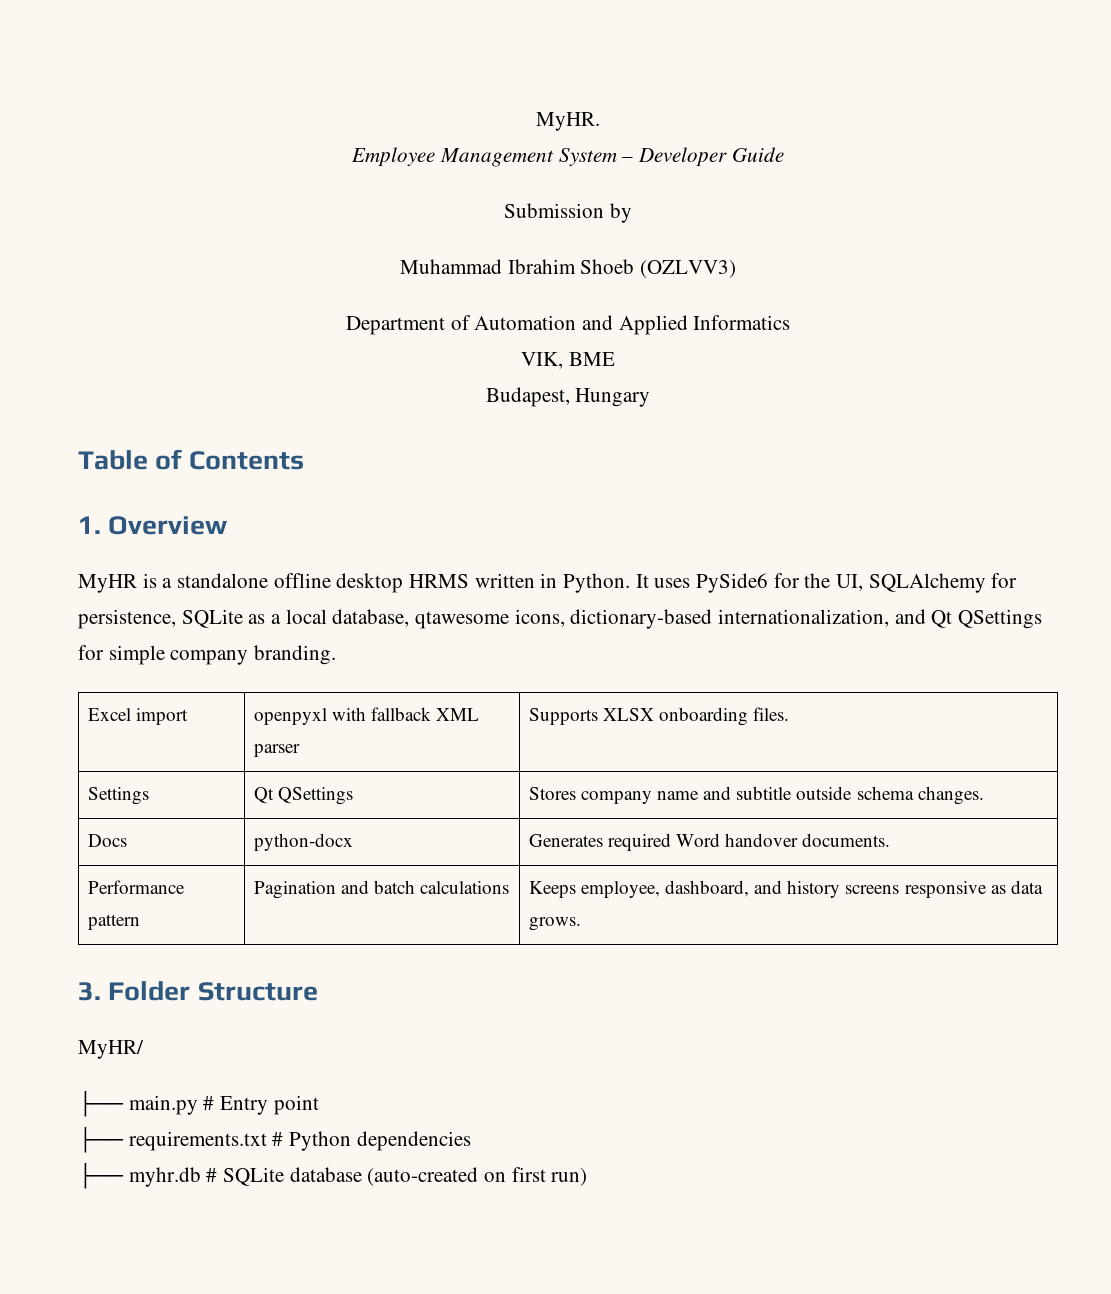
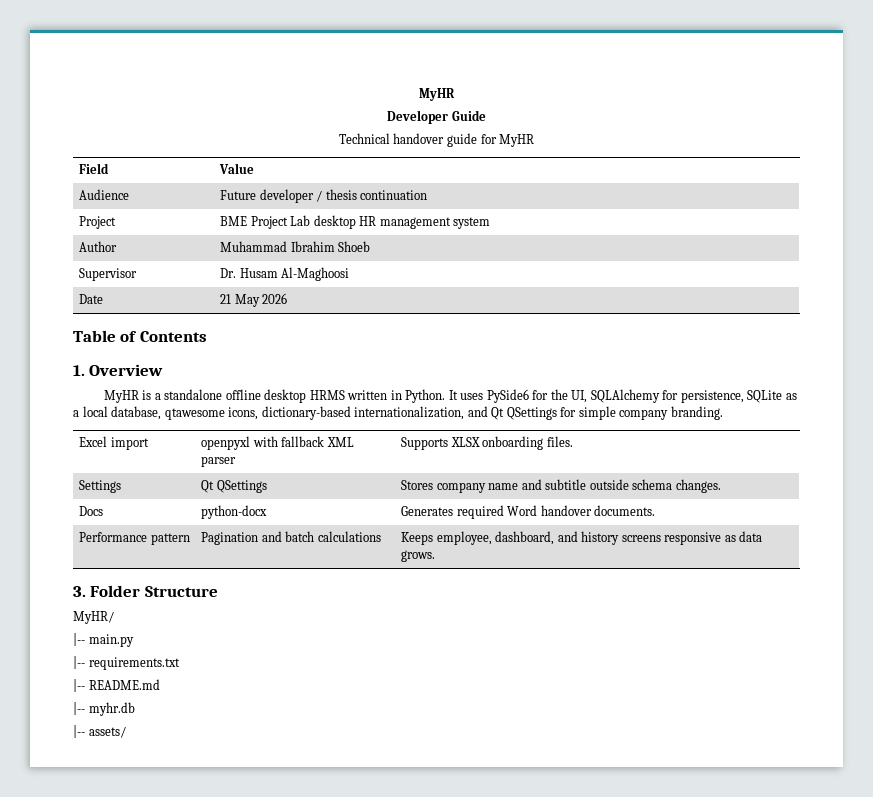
[536,112,600,131] [351,147,784,167] [504,203,632,223] [399,259,737,278] [345,315,791,335] [521,352,615,369] [485,387,651,407] MyHR. // Employee Management System – Developer Guide // Submission by // Muhammad Ibrahim Shoeb (OZLVV3) // Department of Automation and Applied Informatics // VIK, BME // Budapest, Hungary -> [419,88,455,101] [387,110,486,124] [338,133,535,147] [79,163,110,174] [219,163,255,174] [79,189,130,200] [220,189,428,203] [79,216,117,229] [220,215,491,229] [79,241,118,252] [220,241,371,252] [79,268,138,281] [220,267,350,281] [79,294,104,304] [220,293,288,307] MyHR // Developer Guide // Technical handover guide for MyHR // Field | Value // Audience | Future developer / thesis continuation // Project | BME Project Lab desktop HR management system // Author | Muhammad Ibrahim Shoeb // Supervisor | Dr. Husam Al-Maghoosi // Date | 21 May 2026
[78,1091,124,1117] ├── -> [73,633,85,646] |--
[203,1095,319,1115] [78,1127,471,1153] [78,1163,588,1189] # Entry point // ├── requirements.txt # Python dependencies // ├── myhr.db # SQLite database (auto-created on first run) -> [73,656,180,670] [73,679,160,692] [73,702,135,716] [73,725,126,738] // |-- requirements.txt // |-- README.md // |-- myhr.db // |-- assets/

